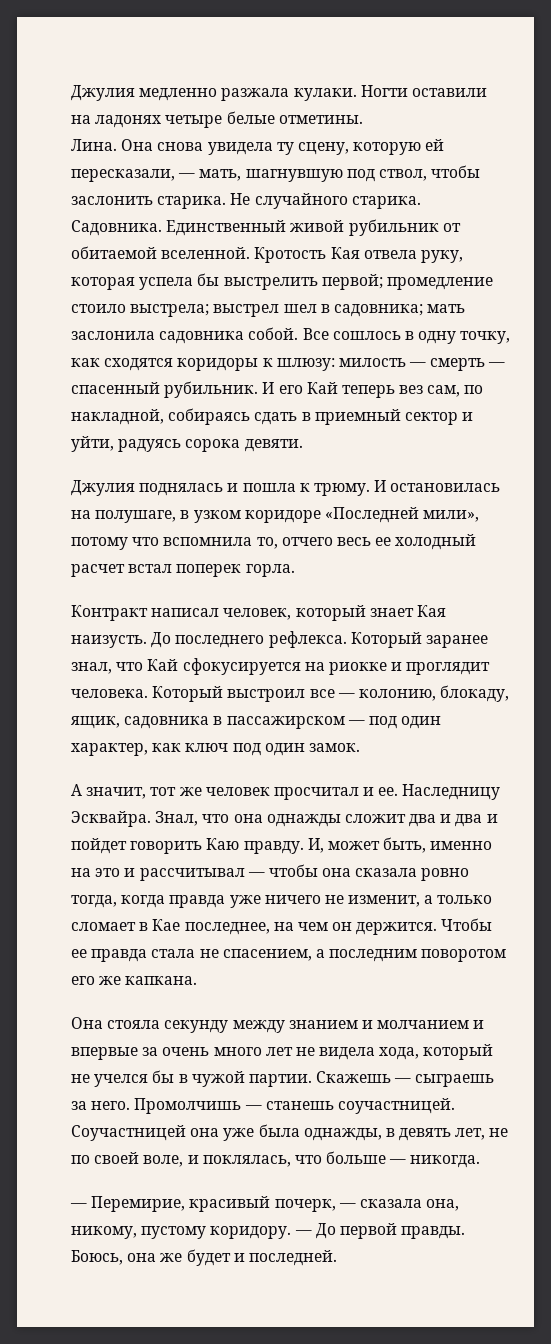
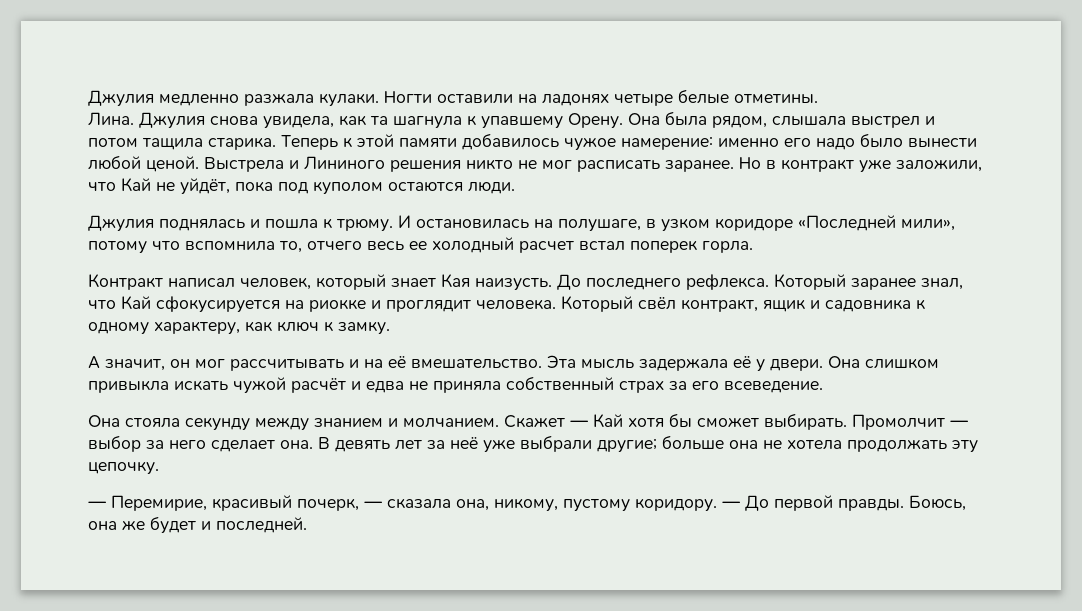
[121,139,445,155] [71,165,481,182] [71,193,421,209] [71,219,461,236] [71,246,463,263] [71,273,493,290] [71,304,466,317] [71,327,511,344] [71,358,506,371] [71,381,484,398] [71,408,474,425] [71,436,303,452] Она снова увидела ту сцену, которую ей пересказали, — мать, шагнувшую под ствол, чтобы заслонить старика. Не случайного старика. Садовника. Единственный живой рубильник от обитаемой вселенной. Кротость Кая отвела руку, которая успела бы выстрелить первой; промедление стоило выстрела; выстрел шел в садовника; мать заслонила садовника собой. Все сошлось в одну точку, как сходятся коридоры к шлюзу: милость — смерть — спасенный рубильник. И его Кай теперь вез сам, по накладной, собираясь сдать в приемный сектор и уйти, радуясь сорока девяти. -> [139,111,935,129] [88,133,977,151] [87,155,982,173] [88,177,515,195] Джулия снова увидела, как та шагнула к упавшему Орену. Она была рядом, слышала выстрел и потом тащила старика. Теперь к этой памяти добавилось чужое намерение: именно его надо было вынести любой ценой. Выстрела и Лининого решения никто не мог расписать заранее. Но в контракт уже заложили, что Кай не уйдёт, пока под куполом остаются люди.
[227,685,510,702] [71,716,442,729] [71,743,360,756] [71,784,501,800] [71,811,498,827] [71,837,493,854] [71,864,470,881] [71,895,493,908] [71,918,493,935] [71,949,507,962] [71,976,198,985] выстроил все — колонию, блокаду, ящик, садовника в пассажирском — под один характер, как ключ под один замок. // А значит, тот же человек просчитал и ее. Наследницу Эсквайра. Знал, что она однажды сложит два и два и пойдет говорить Каю правду. И, может быть, именно на это и рассчитывал — чтобы она сказала ровно тогда, когда правда уже ничего не изменит, а только сломает в Кае последнее, на чем он держится. Чтобы ее правда стала не спасением, а последним поворотом его же капкана. -> [638,297,926,312] [88,321,390,335] [88,355,939,372] [88,376,823,394] свёл контракт, ящик и садовника к одному характеру, как ключ к замку. // А значит, он мог рассчитывать и на её вмешательство. Эта мысль задержала её у двери. Она слишком привыкла искать чужой расчёт и едва не приняла собственный страх за его всеведение.
[377,1020,485,1029] [71,1044,494,1060] [71,1070,495,1087] [71,1098,455,1114] [71,1124,509,1141] [71,1151,481,1168] молчанием и впервые за очень много лет не видела хода, который не учелся бы в чужой партии. Скажешь — сыграешь за него. Промолчишь — станешь соучастницей. Соучастницей она уже была однажды, в девять лет, не по своей воле, и поклялась, что больше — никогда. -> [403,413,969,430] [88,435,978,453] [88,461,159,475] молчанием. Скажет — Кай хотя бы сможет выбирать. Промолчит — выбор за него сделает она. В девять лет за неё уже выбрали другие; больше она не хотела продолжать эту цепочку.

